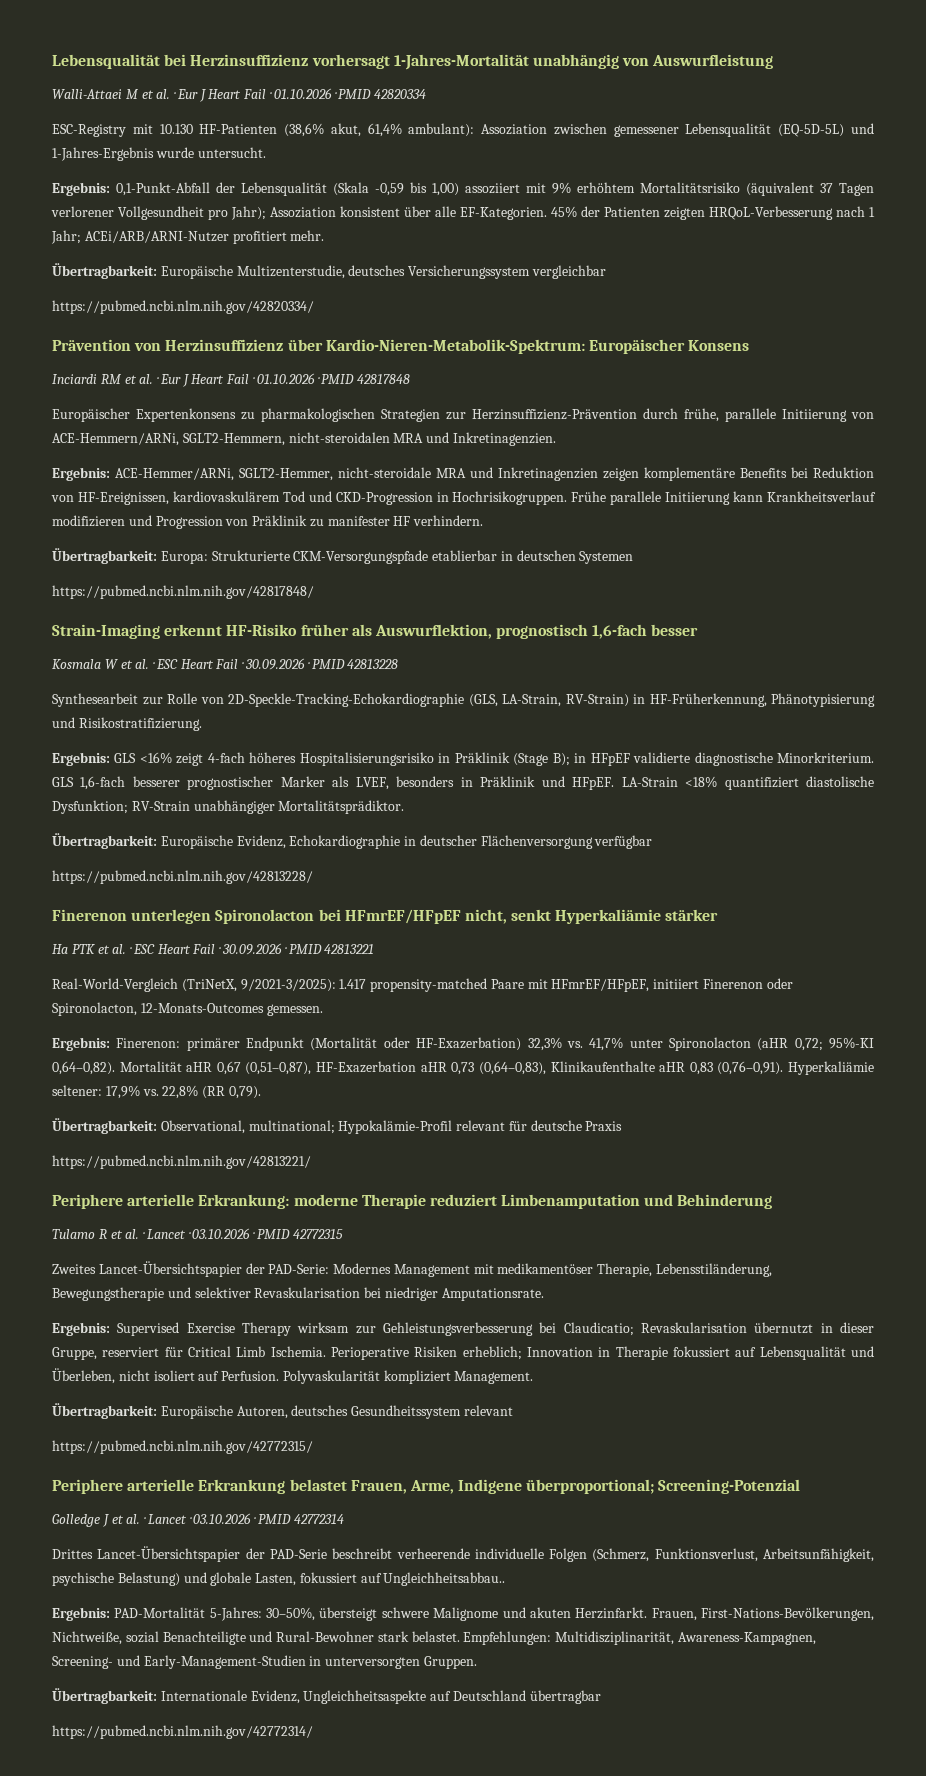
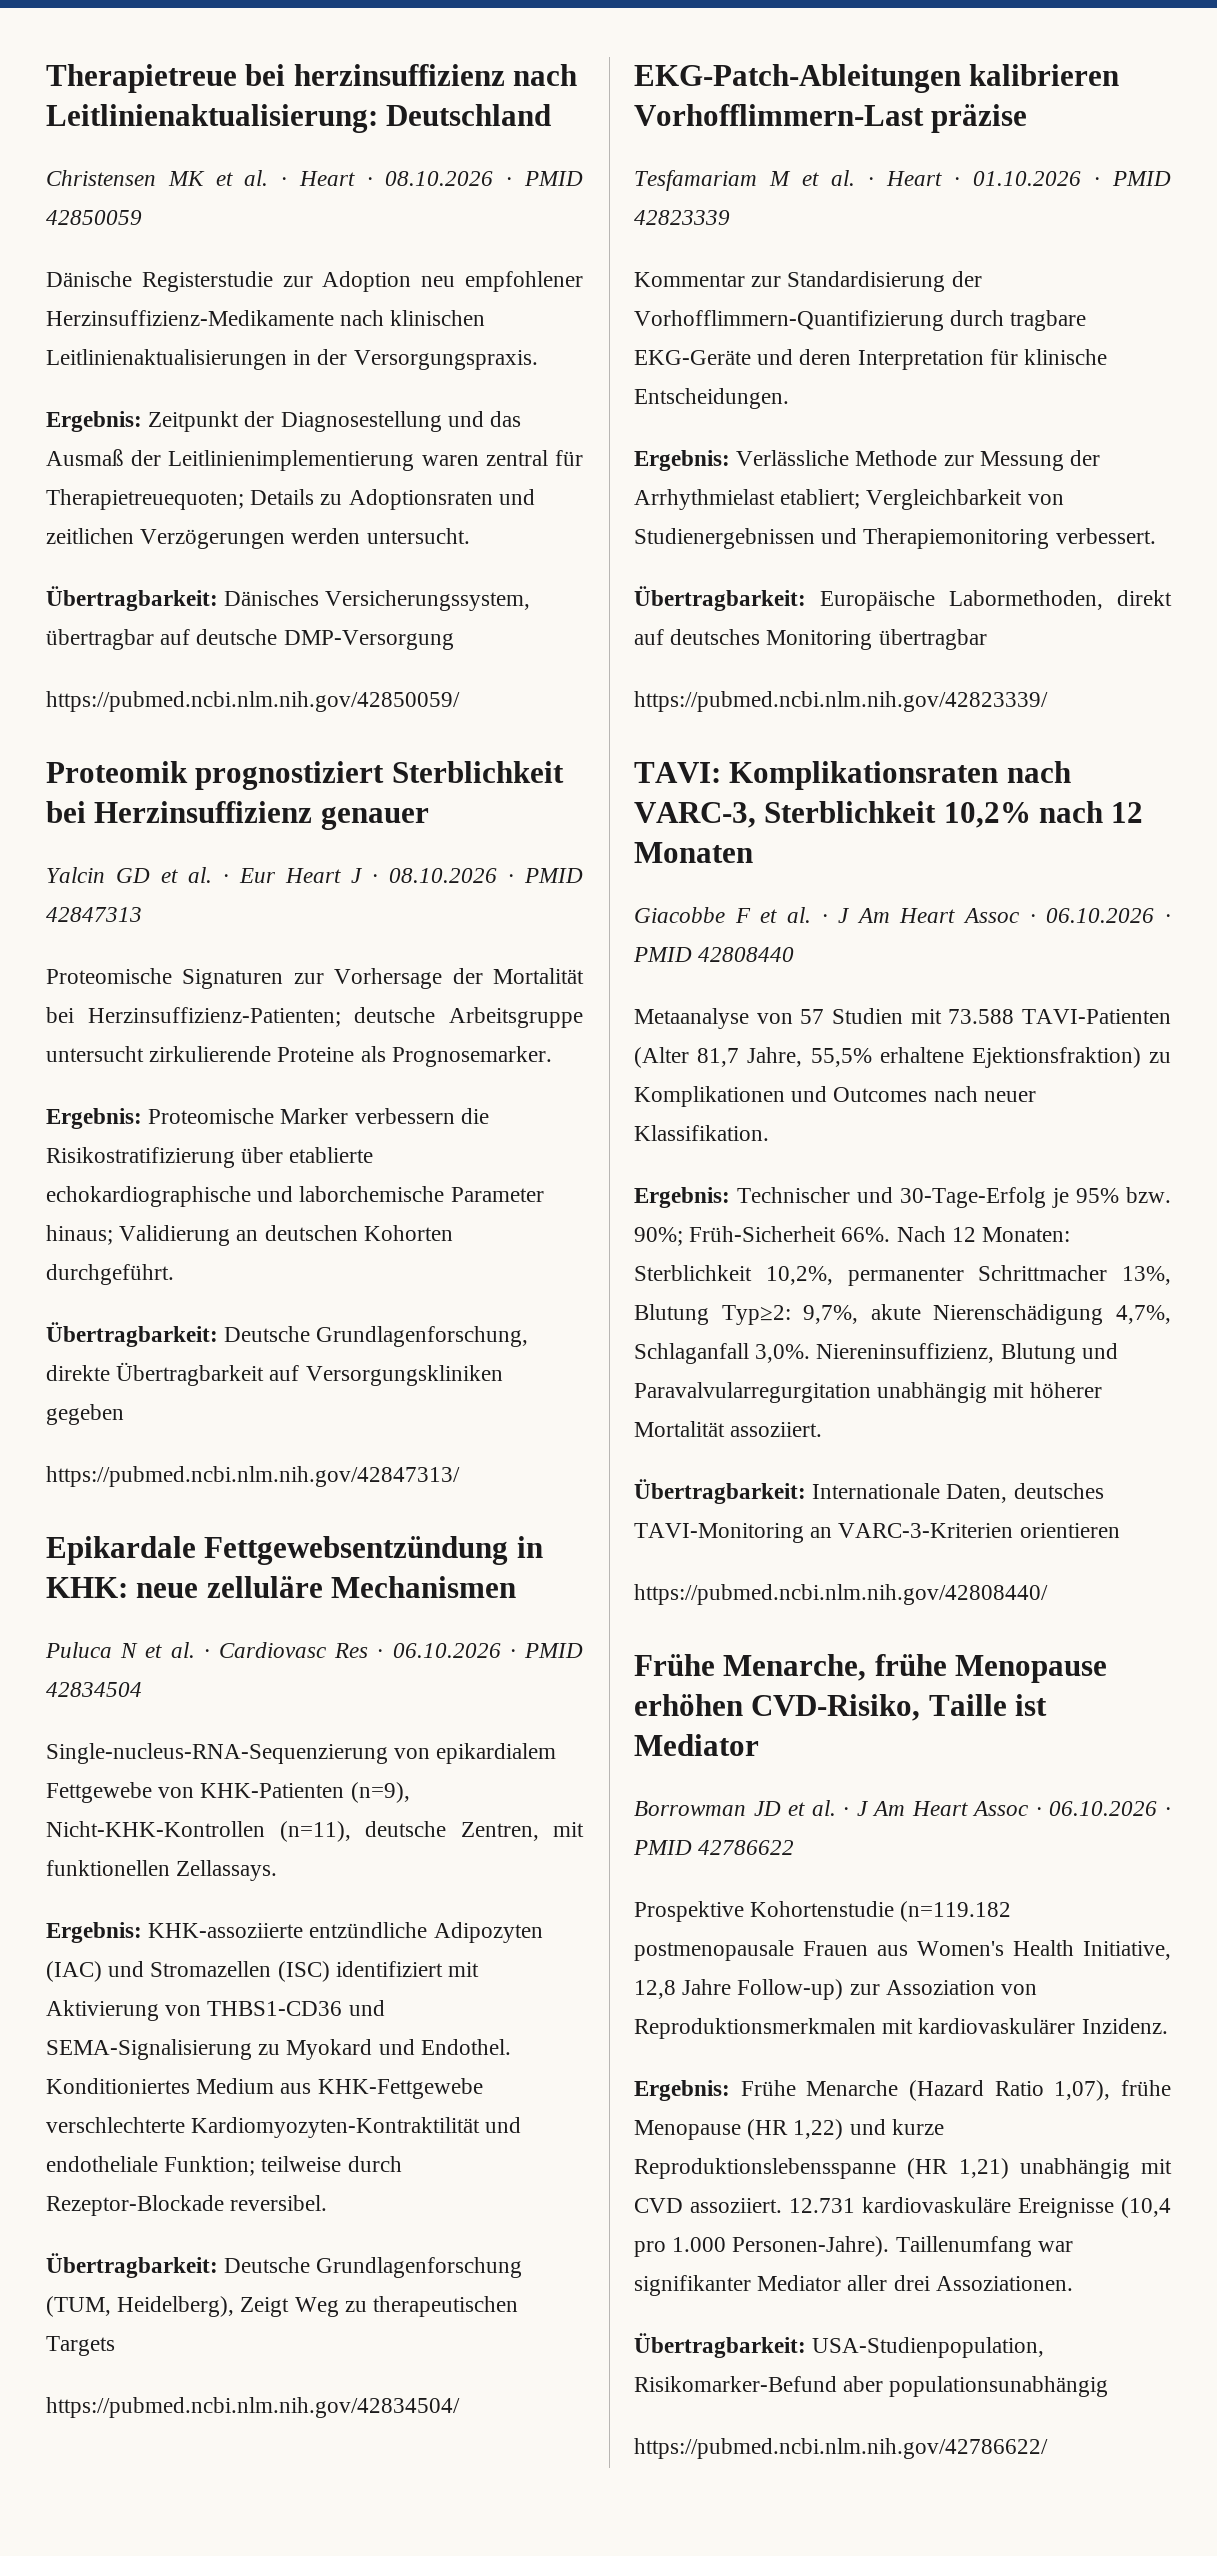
[52,54,774,70] [52,88,427,102] [52,123,874,137] [52,147,266,161] [52,182,874,196] [51,206,875,220] [51,230,325,244] [52,263,606,279] [52,300,314,314] [52,339,750,354] [52,373,411,387] [52,408,874,422] [52,432,556,446] [52,467,874,481] [51,491,876,505] [52,515,484,529] [52,548,634,564] [52,585,314,599] [52,624,699,639] [52,658,399,670] [52,693,875,707] [52,717,202,731] [52,752,874,766] [52,776,874,790] [52,800,405,814] [52,833,653,849] [52,870,313,884] [52,909,719,924] [52,943,375,955] [52,978,793,992] [52,1002,323,1016] [52,1037,875,1051] [52,1061,875,1075] [52,1085,261,1099] [52,1118,623,1134] [52,1155,311,1169] [52,1194,773,1209] [52,1228,343,1239] [52,1261,773,1277] [52,1287,544,1301] [52,1322,875,1336] [52,1346,875,1360] [52,1368,534,1384] [52,1403,513,1419] [52,1440,313,1454] [52,1479,801,1494] [52,1513,344,1527] [52,1546,874,1562] [52,1572,506,1586] [52,1607,875,1621] [52,1631,817,1645] [52,1655,477,1669] [52,1688,601,1704] [52,1725,313,1739] Lebensqualität bei Herzinsuffizienz vorhersagt 1-Jahres-Mortalität unabhängig von Auswurfleistung // Walli-Attaei M et al. · Eur J Heart Fail · 01.10.2026 · PMID 42820334 // ESC-Registry mit 10.130 HF-Patienten (38,6% akut, 61,4% ambulant): Assoziation zwischen gemessener Lebensqualität (EQ-5D-5L) und 1-Jahres-Ergebnis wurde untersucht. // Ergebnis: 0,1-Punkt-Abfall der Lebensqualität (Skala -0,59 bis 1,00) assoziiert mit 9% erhöhtem Mortalitätsrisiko (äquivalent 37 Tagen verlorener Vollgesundheit pro Jahr); Assoziation konsistent über alle EF-Kategorien. 45% der Patienten zeigten HRQoL-Verbesserung nach 1 Jahr; ACEi/ARB/ARNI-Nutzer profitiert mehr. // Übertragbarkeit: Europäische Multizenterstudie, deutsches Versicherungssystem vergleichbar // https://pubmed.ncbi.nlm.nih.gov/42820334/ // Prävention von Herzinsuffizienz über Kardio-Nieren-Metabolik-Spektrum: Europäischer Konsens // Inciardi RM et al. · Eur J Heart Fail · 01.10.2026 · PMID 42817848 // Europäischer Expertenkonsens zu pharmakologischen Strategien zur Herzinsuffizienz-Prävention durch frühe, parallele Initiierung von ACE-Hemmern/ARNi, SGLT2-Hemmern, nicht-steroidalen MRA und Inkretinagenzien. // Ergebnis: ACE-Hemmer/ARNi, SGLT2-Hemmer, nicht-steroidale MRA und Inkretinagenzien zeigen komplementäre Benefits bei Reduktion von HF-Ereignissen, kardiovaskulärem Tod und CKD-Progression in Hochrisikogruppen. Frühe parallele Initiierung kann Krankheitsverlauf modifizieren und Progression von Präklinik zu manifester HF verhindern. // Übertragbarkeit: Europa: Strukturierte CKM-Versorgungspfade etablierbar in deutschen Systemen // https://pubmed.ncbi.nlm.nih.gov/42817848/ // Strain-Imaging erkennt HF-Risiko früher als Auswurflektion, prognostisch 1,6-fach besser // Kosmala W et al. · ESC Heart Fail · 30.09.2026 · PMID 42813228 // Synthesearbeit zur Rolle von 2D-Speckle-Tracking-Echokardiographie (GLS, LA-Strain, RV-Strain) in HF-Früherkennung, Phänotypisierung und Risikostratifizierung. // Ergebnis: GLS <16% zeigt 4-fach höheres Hospitalisierungsrisiko in Präklinik (Stage B); in HFpEF validierte diagnostische Minorkriterium. GLS 1,6-fach besserer prognostischer Marker als LVEF, besonders in Präklinik und HFpEF. LA-Strain <18% quantifiziert diastolische Dysfunktion; RV-Strain unabhängiger Mortalitätsprädiktor. // Übertragbarkeit: Europäische Evidenz, Echokardiographie in deutscher Flächenversorgung verfügbar // https://pubmed.ncbi.nlm.nih.gov/42813228/ // Finerenon unterlegen Spironolacton bei HFmrEF/HFpEF nicht, senkt Hyperkaliämie stärker // Ha PTK et al. · ESC Heart Fail · 30.09.2026 · PMID 42813221 // Real-World-Vergleich (TriNetX, 9/2021-3/2025): 1.417 propensity-matched Paare mit HFmrEF/HFpEF, initiiert Finerenon oder Spironolacton, 12-Monats-Outcomes gemessen. // Ergebnis: Finerenon: primärer Endpunkt (Mortalität oder HF-Exazerbation) 32,3% vs. 41,7% unter Spironolacton (aHR 0,72; 95%-KI 0,64–0,82). Mortalität aHR 0,67 (0,51–0,87), HF-Exazerbation aHR 0,73 (0,64–0,83), Klinikaufenthalte aHR 0,83 (0,76–0,91). Hyperkaliämie seltener: 17,9% vs. 22,8% (RR 0,79). // Übertragbarkeit: Observational, multinational; Hypokalämie-Profil relevant für deutsche Praxis // https://pubmed.ncbi.nlm.nih.gov/42813221/ // Periphere arterielle Erkrankung: moderne Therapie reduziert Limbenamputation und Behinderung // Tulamo R et al. · Lancet · 03.10.2026 · PMID 42772315 // Zweites Lancet-Übersichtspapier der PAD-Serie: Modernes Management mit medikamentöser Therapie, Lebensstiländerung, Bewegungstherapie und selektiver Revaskularisation bei niedriger Amputationsrate. // Ergebnis: Supervised Exercise Therapy wirksam zur Gehleistungsverbesserung bei Claudicatio; Revaskularisation übernutzt in dieser Gruppe, reserviert für Critical Limb Ischemia. Perioperative Risiken erheblich; Innovation in Therapie fokussiert auf Lebensqualität und Überleben, nicht isoliert auf Perfusion. Polyvaskularität kompliziert Management. // Übertragbarkeit: Europäische Autoren, deutsches Gesundheitssystem relevant // https://pubmed.ncbi.nlm.nih.gov/42772315/ // Periphere arterielle Erkrankung belastet Frauen, Arme, Indigene überproportional; Screening-Potenzial // Golledge J et al. · Lancet · 03.10.2026 · PMID 42772314 // Drittes Lancet-Übersichtspapier der PAD-Serie beschreibt verheerende individuelle Folgen (Schmerz, Funktionsverlust, Arbeitsunfähigkeit, psychische Belastung) und globale Lasten, fokussiert auf Ungleichheitsabbau.. // Ergebnis: PAD-Mortalität 5-Jahres: 30–50%, übersteigt schwere Malignome und akuten Herzinfarkt. Frauen, First-Nations-Bevölkerungen, Nichtweiße, sozial Benachteiligte und Rural-Bewohner stark belastet. Empfehlungen: Multidisziplinarität, Awareness-Kampagnen, Screening- und Early-Management-Studien in unterversorgten Gruppen. // Übertragbarkeit: Internationale Evidenz, Ungleichheitsaspekte auf Deutschland übertragbar // https://pubmed.ncbi.nlm.nih.gov/42772314/ -> [46,64,578,93] [46,104,552,133] [46,170,583,186] [46,210,142,225] [46,271,583,292] [46,310,486,326] [46,349,538,370] [46,411,522,432] [46,449,583,471] [46,489,535,510] [46,528,470,549] [46,586,531,611] [46,629,454,650] [46,691,460,712] [46,761,564,790] [46,801,429,830] [46,867,583,883] [46,907,142,922] [46,968,584,989] [46,1007,583,1028] [46,1046,552,1067] [46,1108,489,1129] [46,1147,374,1168] [46,1186,544,1207] [46,1225,453,1246] [46,1264,174,1285] [46,1322,529,1347] [46,1362,503,1386] [46,1404,124,1425] [46,1466,460,1487] [46,1536,543,1565] [46,1576,517,1598] [45,1642,583,1658] [46,1682,142,1697] [46,1743,557,1764] [46,1782,410,1803] [46,1821,584,1842] [46,1860,278,1881] [46,1922,543,1943] [46,1961,480,1982] [46,2000,385,2021] [46,2039,511,2060] [46,2078,483,2099] [46,2117,522,2138] [46,2156,402,2176] [46,2195,328,2216] [46,2253,523,2278] [46,2296,519,2317] [46,2336,115,2356] [46,2397,460,2418] [634,64,1120,93] [634,104,1028,133] [634,170,1171,191] [634,210,730,225] [634,271,982,292] [634,310,1087,331] [634,349,1108,370] [634,388,789,409] [634,450,1101,471] [634,489,1064,510] [634,528,1156,549] [634,586,1172,611] [634,629,987,650] [634,691,1048,712] [634,761,1071,790] [634,801,1144,828] [634,842,753,863] [634,907,1171,923] [633,947,795,962] [634,1008,1171,1029] [634,1047,1171,1068] [634,1086,1036,1107] [634,1125,769,1141] [634,1187,1171,1208] [634,1226,1071,1246] [634,1265,1171,1286] [634,1304,1171,1325] [634,1343,1118,1364] [634,1382,1102,1403] [634,1421,823,1437] [634,1479,1104,1504] [634,1523,1120,1543] [634,1584,1048,1605] [634,1654,1108,1683] [634,1694,1048,1721] [634,1734,759,1756] [634,1800,1171,1816] [633,1840,795,1855] [634,1901,1012,1922] [634,1940,1171,1961] [634,1979,1038,2000] [634,2018,1168,2039] [634,2080,1171,2101] [634,2119,944,2140] [634,2158,1172,2179] [634,2197,1171,2218] [634,2236,1073,2257] [634,2275,1073,2296] [634,2333,1045,2358] [634,2376,1109,2397] [634,2438,1048,2459] Therapietreue bei herzinsuffizienz nach Leitlinienaktualisierung: Deutschland // Christensen MK et al. · Heart · 08.10.2026 · PMID 42850059 // Dänische Registerstudie zur Adoption neu empfohlener Herzinsuffizienz-Medikamente nach klinischen Leitlinienaktualisierungen in der Versorgungspraxis. // Ergebnis: Zeitpunkt der Diagnosestellung und das Ausmaß der Leitlinienimplementierung waren zentral für Therapietreuequoten; Details zu Adoptionsraten und zeitlichen Verzögerungen werden untersucht. // Übertragbarkeit: Dänisches Versicherungssystem, übertragbar auf deutsche DMP-Versorgung // https://pubmed.ncbi.nlm.nih.gov/42850059/ // Proteomik prognostiziert Sterblichkeit bei Herzinsuffizienz genauer // Yalcin GD et al. · Eur Heart J · 08.10.2026 · PMID 42847313 // Proteomische Signaturen zur Vorhersage der Mortalität bei Herzinsuffizienz-Patienten; deutsche Arbeitsgruppe untersucht zirkulierende Proteine als Prognosemarker. // Ergebnis: Proteomische Marker verbessern die Risikostratifizierung über etablierte echokardiographische und laborchemische Parameter hinaus; Validierung an deutschen Kohorten durchgeführt. // Übertragbarkeit: Deutsche Grundlagenforschung, direkte Übertragbarkeit auf Versorgungskliniken gegeben // https://pubmed.ncbi.nlm.nih.gov/42847313/ // Epikardale Fettgewebsentzündung in KHK: neue zelluläre Mechanismen // Puluca N et al. · Cardiovasc Res · 06.10.2026 · PMID 42834504 // Single-nucleus-RNA-Sequenzierung von epikardialem Fettgewebe von KHK-Patienten (n=9), Nicht-KHK-Kontrollen (n=11), deutsche Zentren, mit funktionellen Zellassays. // Ergebnis: KHK-assoziierte entzündliche Adipozyten (IAC) und Stromazellen (ISC) identifiziert mit Aktivierung von THBS1-CD36 und SEMA-Signalisierung zu Myokard und Endothel. Konditioniertes Medium aus KHK-Fettgewebe verschlechterte Kardiomyozyten-Kontraktilität und endotheliale Funktion; teilweise durch Rezeptor-Blockade reversibel. // Übertragbarkeit: Deutsche Grundlagenforschung (TUM, Heidelberg), Zeigt Weg zu therapeutischen Targets // https://pubmed.ncbi.nlm.nih.gov/42834504/ // EKG-Patch-Ableitungen kalibrieren Vorhofflimmern-Last präzise // Tesfamariam M et al. · Heart · 01.10.2026 · PMID 42823339 // Kommentar zur Standardisierung der Vorhofflimmern-Quantifizierung durch tragbare EKG-Geräte und deren Interpretation für klinische Entscheidungen. // Ergebnis: Verlässliche Methode zur Messung der Arrhythmielast etabliert; Vergleichbarkeit von Studienergebnissen und Therapiemonitoring verbessert. // Übertragbarkeit: Europäische Labormethoden, direkt auf deutsches Monitoring übertragbar // https://pubmed.ncbi.nlm.nih.gov/42823339/ // TAVI: Komplikationsraten nach VARC-3, Sterblichkeit 10,2% nach 12 Monaten // Giacobbe F et al. · J Am Heart Assoc · 06.10.2026 · PMID 42808440 // Metaanalyse von 57 Studien mit 73.588 TAVI-Patienten (Alter 81,7 Jahre, 55,5% erhaltene Ejektionsfraktion) zu Komplikationen und Outcomes nach neuer Klassifikation. // Ergebnis: Technischer und 30-Tage-Erfolg je 95% bzw. 90%; Früh-Sicherheit 66%. Nach 12 Monaten: Sterblichkeit 10,2%, permanenter Schrittmacher 13%, Blutung Typ≥2: 9,7%, akute Nierenschädigung 4,7%, Schlaganfall 3,0%. Niereninsuffizienz, Blutung und Paravalvularregurgitation unabhängig mit höherer Mortalität assoziiert. // Übertragbarkeit: Internationale Daten, deutsches TAVI-Monitoring an VARC-3-Kriterien orientieren // https://pubmed.ncbi.nlm.nih.gov/42808440/ // Frühe Menarche, frühe Menopause erhöhen CVD-Risiko, Taille ist Mediator // Borrowman JD et al. · J Am Heart Assoc · 06.10.2026 · PMID 42786622 // Prospektive Kohortenstudie (n=119.182 postmenopausale Frauen aus Women's Health Initiative, 12,8 Jahre Follow-up) zur Assoziation von Reproduktionsmerkmalen mit kardiovaskulärer Inzidenz. // Ergebnis: Frühe Menarche (Hazard Ratio 1,07), frühe Menopause (HR 1,22) und kurze Reproduktionslebensspanne (HR 1,21) unabhängig mit CVD assoziiert. 12.731 kardiovaskuläre Ereignisse (10,4 pro 1.000 Personen-Jahre). Taillenumfang war signifikanter Mediator aller drei Assoziationen. // Übertragbarkeit: USA-Studienpopulation, Risikomarker-Befund aber populationsunabhängig // https://pubmed.ncbi.nlm.nih.gov/42786622/

